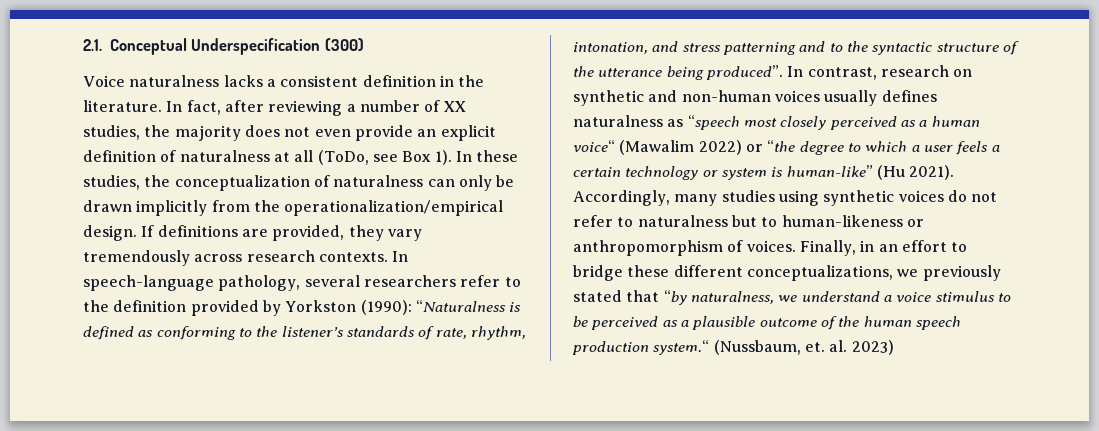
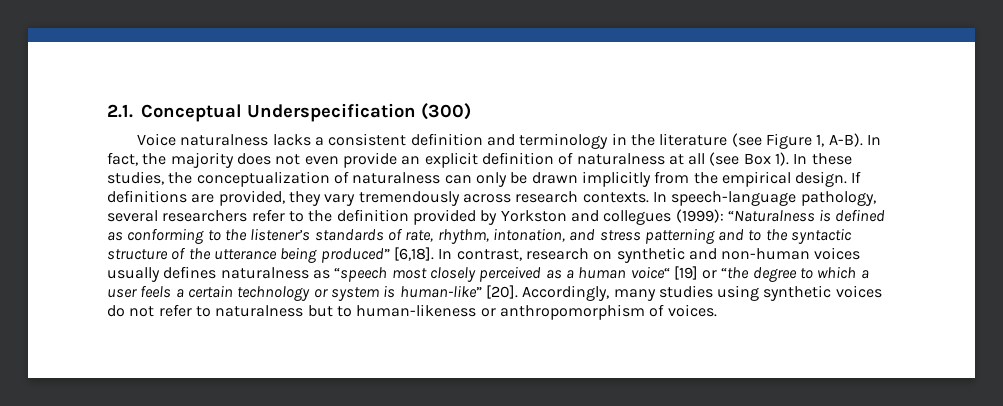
[439,75,485,87] [83,100,466,116] [83,125,140,140] in the literature. In fact, after reviewing a number of XX studies, -> [486,133,881,149] [107,152,138,166] and terminology in the literature (see Figure 1, A-B). In fact,
[317,150,398,165] (ToDo, see -> [709,152,740,166] (see
[284,200,504,216] operationalization/empirical -> [721,171,791,187] empirical
[360,300,412,315] (1990): -> [570,209,724,225] and collegues (1999):
[705,65,783,80] produced”. -> [320,247,434,263] produced” [6,18].
[619,140,742,155] (Mawalim 2022) -> [673,266,698,280] [19]
[876,165,955,180] (Hu 2021). -> [485,285,518,299] [20].
[799,240,968,256] [573,265,1001,281] [573,290,1011,305] [573,316,961,330] [572,340,894,355] Finally, in an effort to bridge these different conceptualizations, we previously stated that “by naturalness, we understand a voice stimulus to be perceived as a plausible outcome of the human speech production system.“ (Nussbaum, et. al. 2023) -> (717, 310) none

